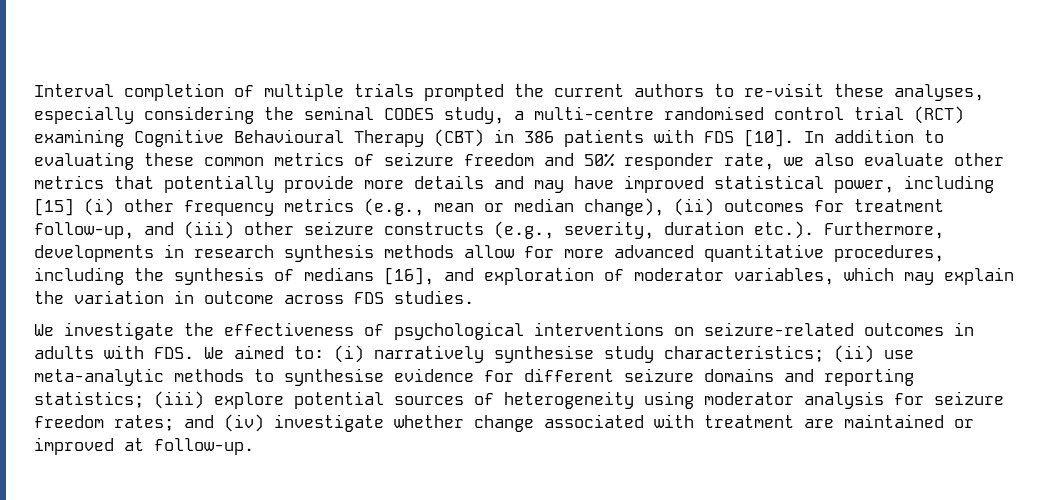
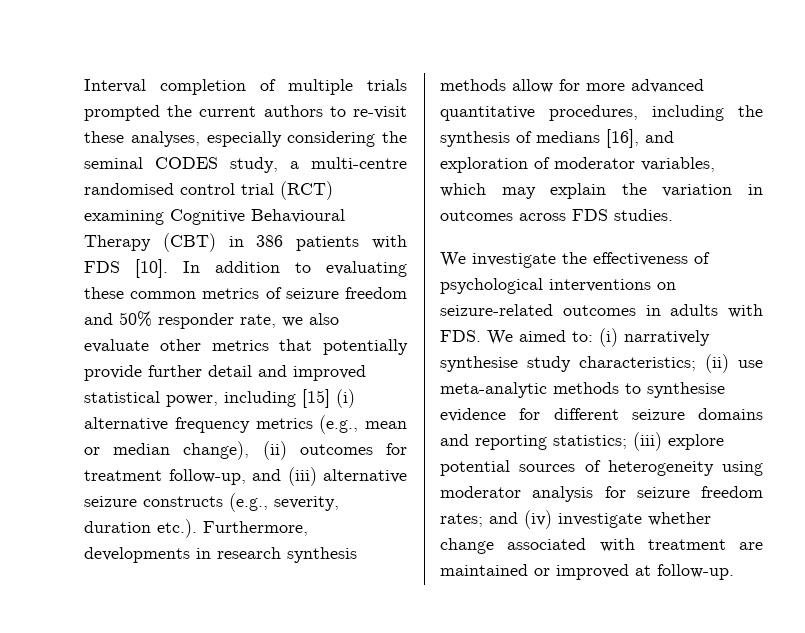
[364,175,614,193] more details and may have -> [148,365,287,377] further detail and
[124,199,174,212] other -> [84,417,168,431] alternative
[244,222,294,235] other -> [323,469,407,483] alternative
[204,291,274,304] outcome -> [440,210,513,221] outcomes

